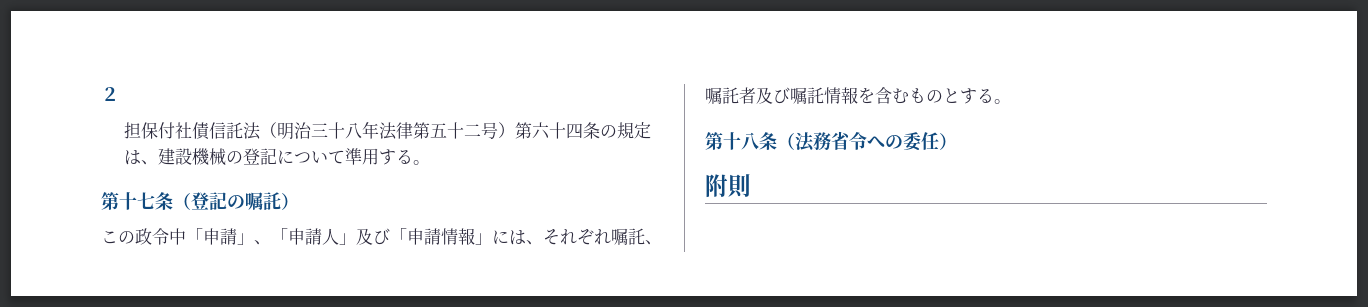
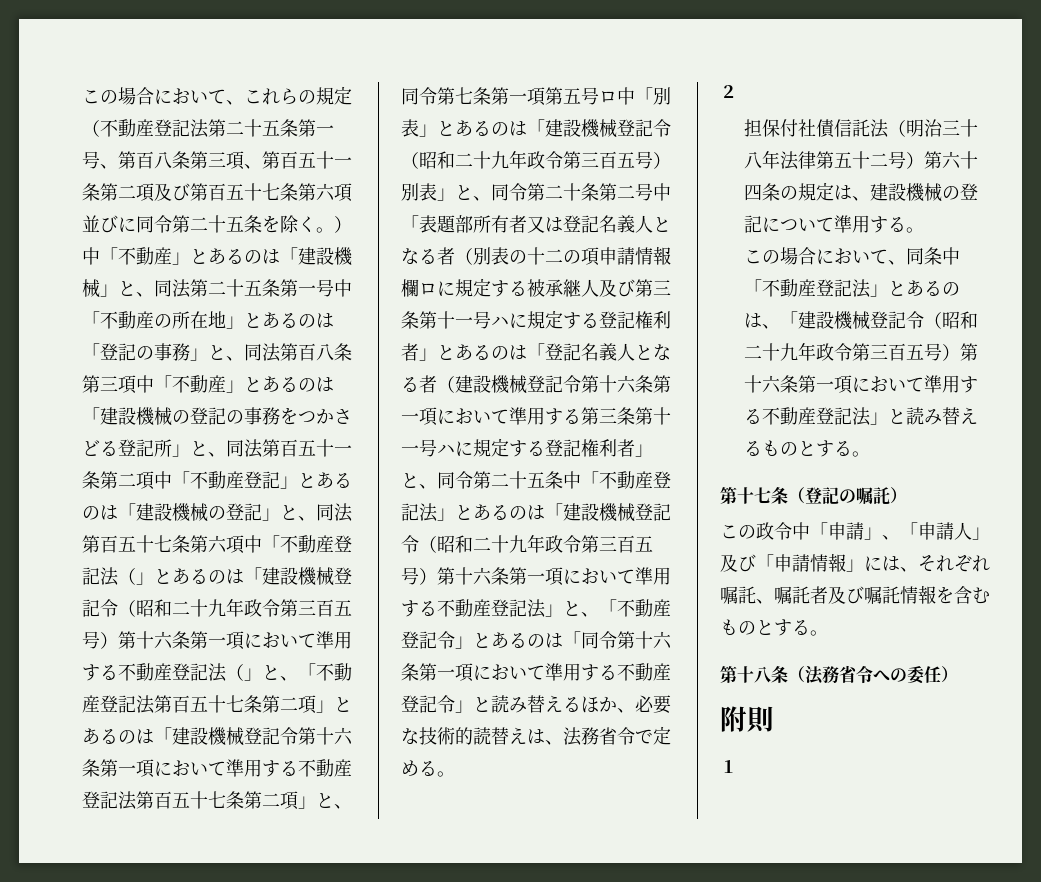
(101, 94) none -> [82,86,352,105] [82,119,334,138] [82,151,352,170] [82,183,352,202] [82,215,352,233] [82,247,353,266] [82,279,352,298] [82,311,334,329] [82,343,352,362] [82,375,334,394] [82,407,352,426] [82,439,352,458] [82,471,352,490] [82,503,353,522] [82,535,352,554] [82,567,352,586] [82,598,352,617] [82,631,352,650] [82,663,352,682] [82,695,352,714] [82,727,353,746] [82,759,352,778] [82,791,352,810] [401,87,671,106] [401,119,671,138] [401,150,671,169] [401,183,671,201] [401,215,671,233] [401,246,671,266] [401,278,671,297] [401,310,671,329] [401,343,671,361] [401,375,671,394] [401,407,671,426] [401,438,653,457] [401,471,671,489] [401,503,671,522] [401,534,653,553] [401,567,671,586] [401,599,671,618] [401,631,672,649] [401,663,671,682] [401,695,671,714] [401,726,671,746] [401,760,455,777] この場合において、これらの規定（不動産登記法第二十五条第一号、第百八条第三項、第百五十一条第二項及び第百五十七条第六項並びに同令第二十五条を除く。）中「不動産」とあるのは「建設機械」と、同法第二十五条第一号中「不動産の所在地」とあるのは「登記の事務」と、同法第百八条第三項中「不動産」とあるのは「建設機械の登記の事務をつかさどる登記所」と、同法第百五十一条第二項中「不動産登記」とあるのは「建設機械の登記」と、同法第百五十七条第六項中「不動産登記法（」とあるのは「建設機械登記令（昭和二十九年政令第三百五号）第十六条第一項において準用する不動産登記法（」と、「不動産登記法第百五十七条第二項」とあるのは「建設機械登記令第十六条第一項において準用する不動産登記法第百五十七条第二項」と、同令第七条第一項第五号ロ中「別表」とあるのは「建設機械登記令（昭和二十九年政令第三百五号）別表」と、同令第二十条第二号中「表題部所有者又は登記名義人となる者（別表の十二の項申請情報欄ロに規定する被承継人及び第三条第十一号ハに規定する登記権利者」とあるのは「登記名義人となる者（建設機械登記令第十六条第一項において準用する第三条第十一号ハに規定する登記権利者」と、同令第二十五条中「不動産登記法」とあるのは「建設機械登記令（昭和二十九年政令第三百五号）第十六条第一項において準用する不動産登記法」と、「不動産登記令」とあるのは「同令第十六条第一項において準用する不動産登記令」と読み替えるほか、必要な技術的読替えは、法務省令で定める。 //
(431, 162) none -> [743,247,960,265] [743,279,960,298] [743,311,978,330] [743,342,978,361] [743,375,978,394] [743,407,978,426] [743,440,870,457] // この場合において、同条中「不動産登記法」とあるのは、「建設機械登記令（昭和二十九年政令第三百五号）第十六条第一項において準用する不動産登記法」と読み替えるものとする。
(751, 186) none -> [720,760,737,773] // １

